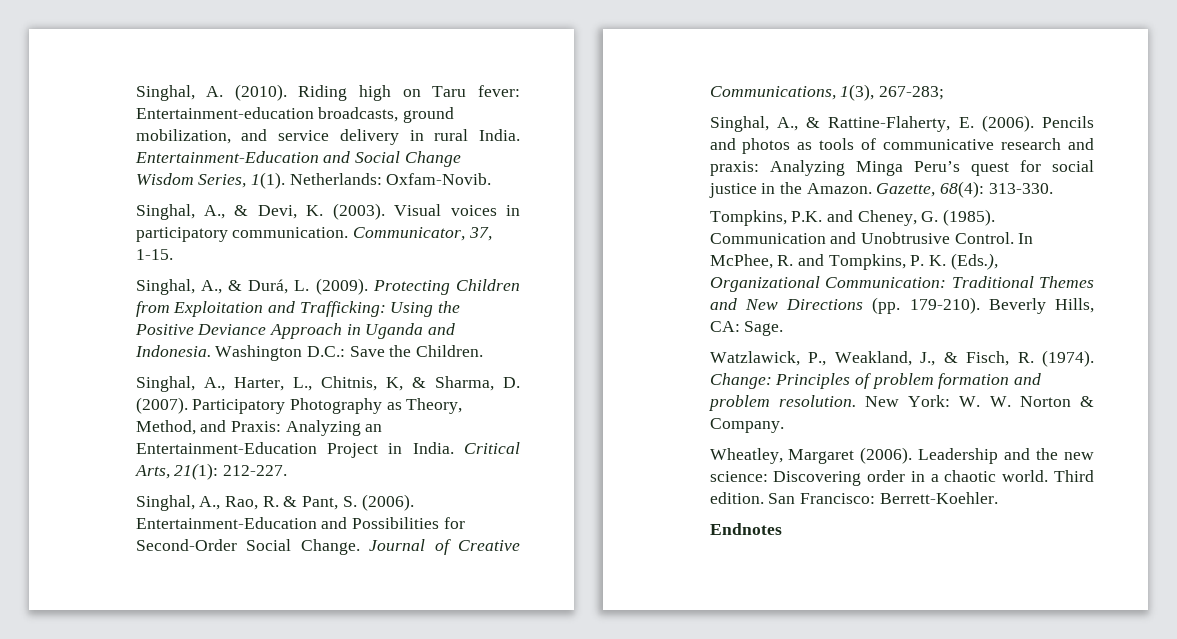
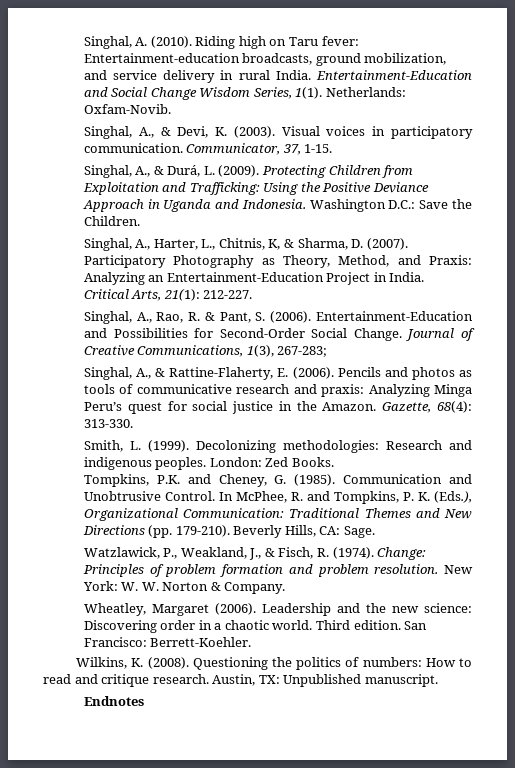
(1053, 188) none -> [83,440,472,453] [83,457,334,470] // Smith, L. (1999). Decolonizing methodologies: Research and indigenous peoples. London: Zed Books.
(998, 498) none -> [76,657,472,670] [43,674,438,687] // Wilkins, K. (2008). Questioning the politics of numbers: How to read and critique research. Austin, TX: Unpublished manuscript.

